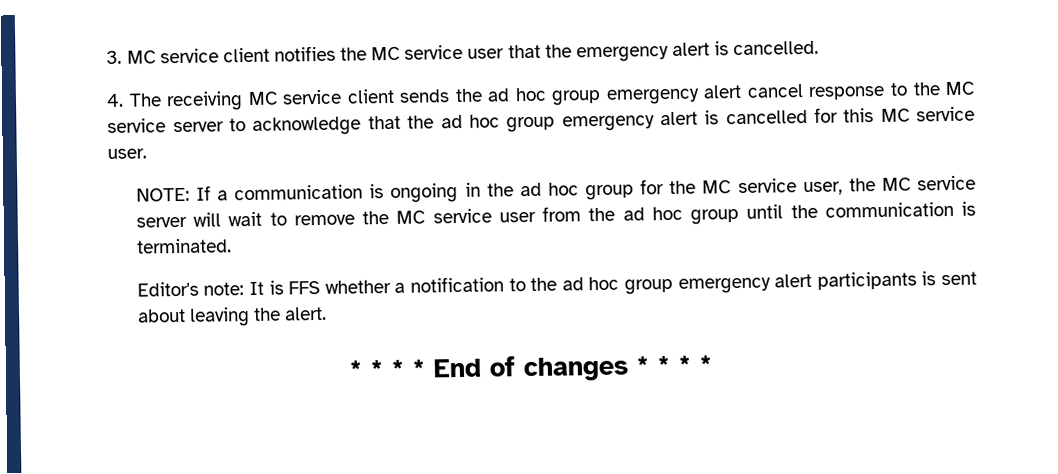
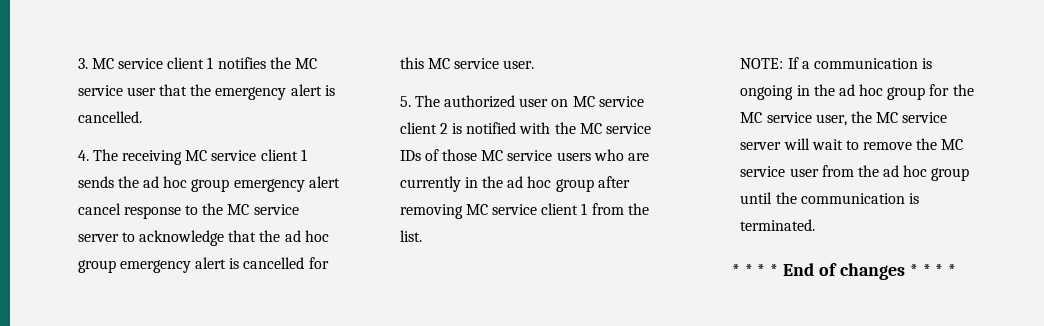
(270, 55) none -> [207,57,214,69] 1
(395, 96) none -> [300,149,307,161] 1
(148, 154) none -> [399,95,644,108] [399,122,651,134] [399,149,649,161] [399,176,630,192] [399,203,649,219] [399,230,422,242] // 5. The authorized user on MC service client 2 is notified with the MC service IDs of those MC service users who are currently in the ad hoc group after removing MC service client 1 from the list.
[136,271,977,297] [136,306,328,327] // Editor's note: It is FFS whether a notification to the ad hoc group emergency alert participants is sent about leaving the alert. -> (816, 225) none

